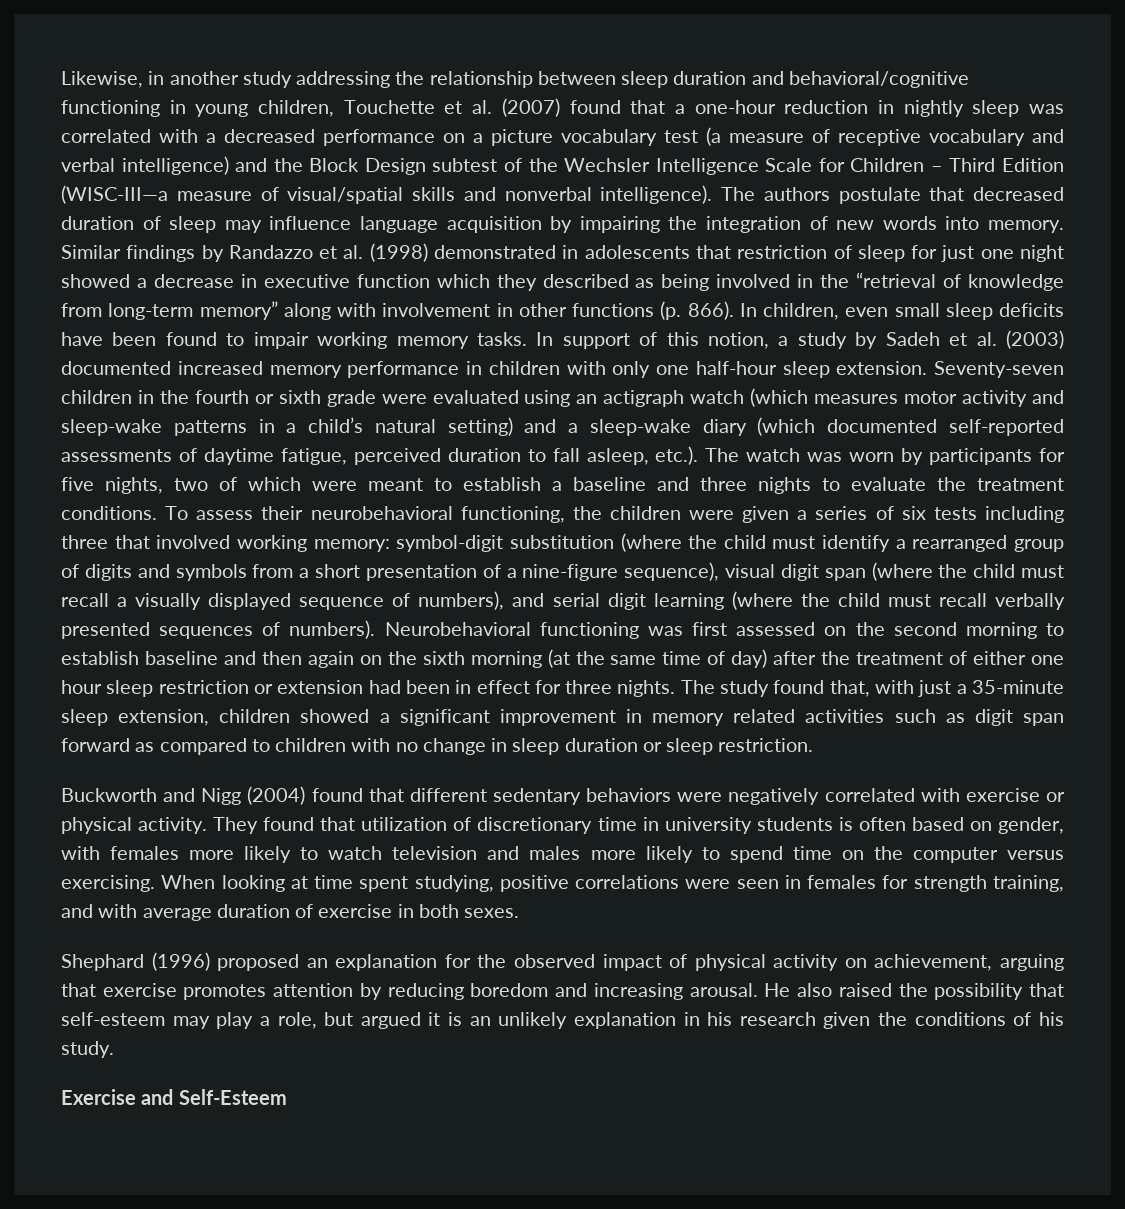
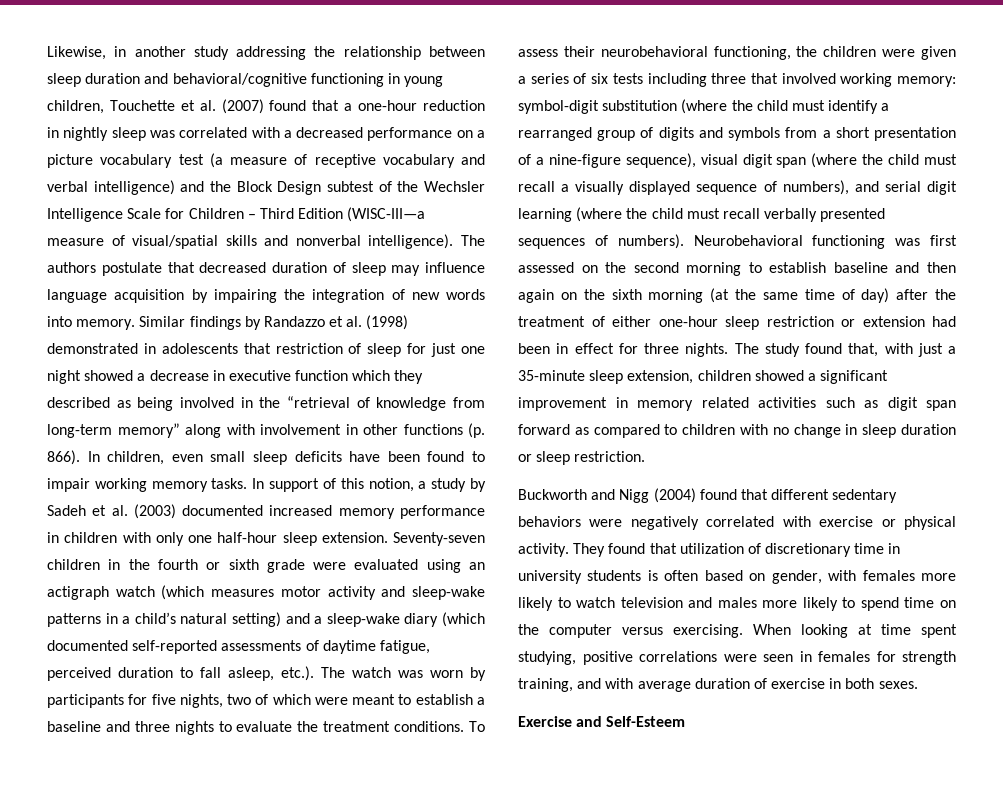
[1031,655,1065,665] [61,680,102,694] one hour -> [658,316,718,327] one-hour
[61,952,1064,971] [61,983,1065,1000] [61,1012,1065,1029] [61,1041,114,1058] // Shephard (1996) proposed an explanation for the observed impact of physical activity on achievement, arguing that exercise promotes attention by reducing boredom and increasing arousal. He also raised the possibility that self-esteem may play a role, but argued it is an unlikely explanation in his research given the conditions of his study. -> (918, 685) none

